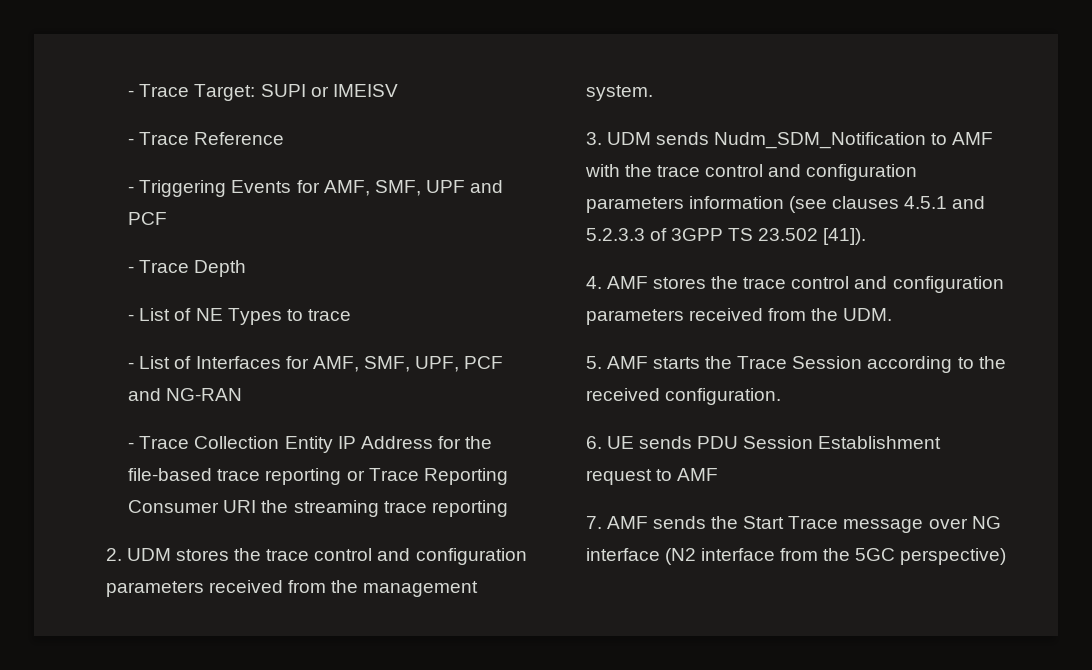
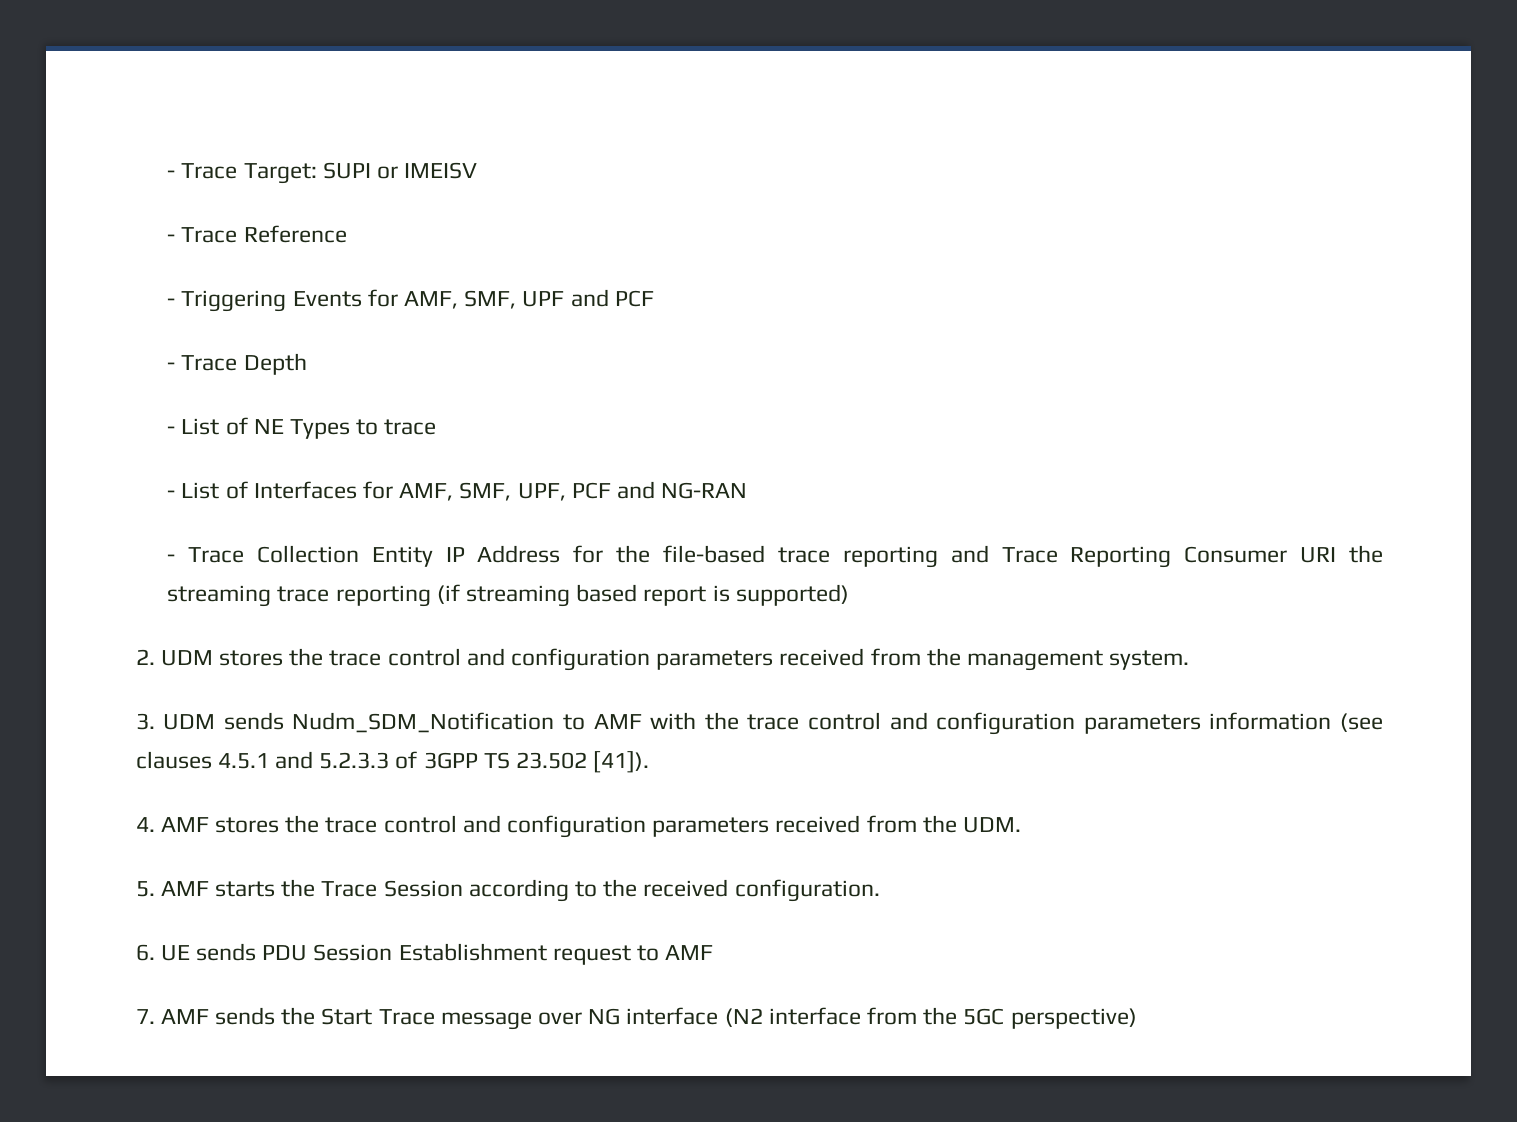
[346,470,365,481] or -> [950,545,989,563] and
(508, 508) none -> [436,584,849,607] (if streaming based report is supported)

